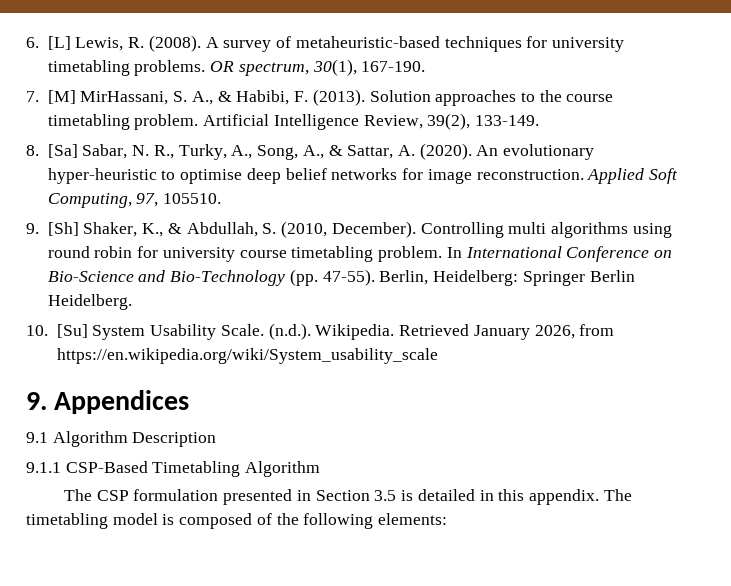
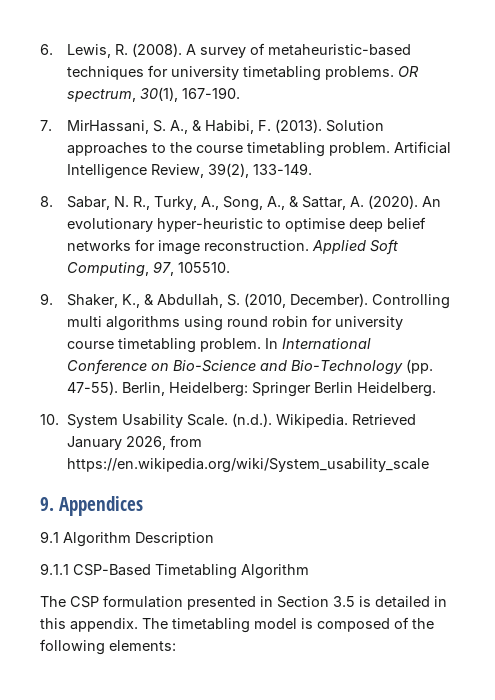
[47,36,71,50] [L] -> (53, 49) none
[47,90,76,104] [M] -> (52, 125) none
[47,144,78,158] [Sa] -> (53, 201) none
[47,222,79,236] [Sh] -> (53, 299) none
[56,324,88,338] [Su] -> (59, 419) none

